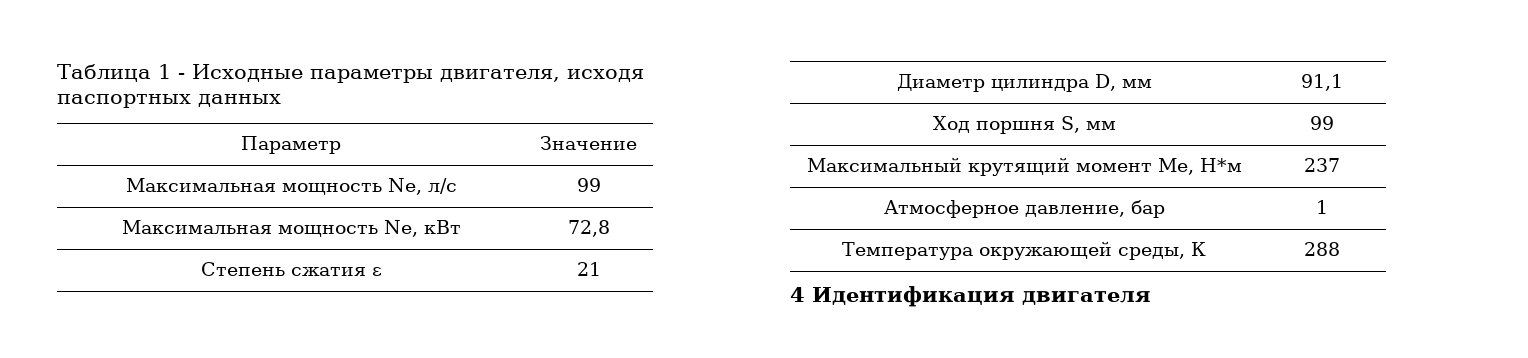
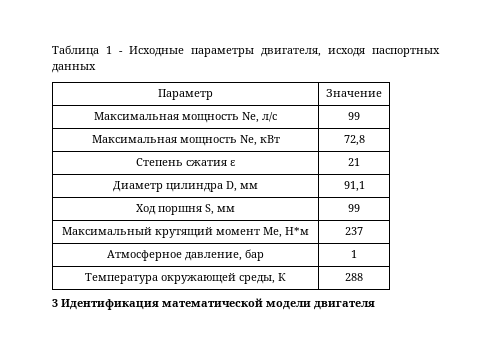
[790,286,1015,307] 4 Идентификация -> [52,298,311,310] 3 Идентификация математической модели

